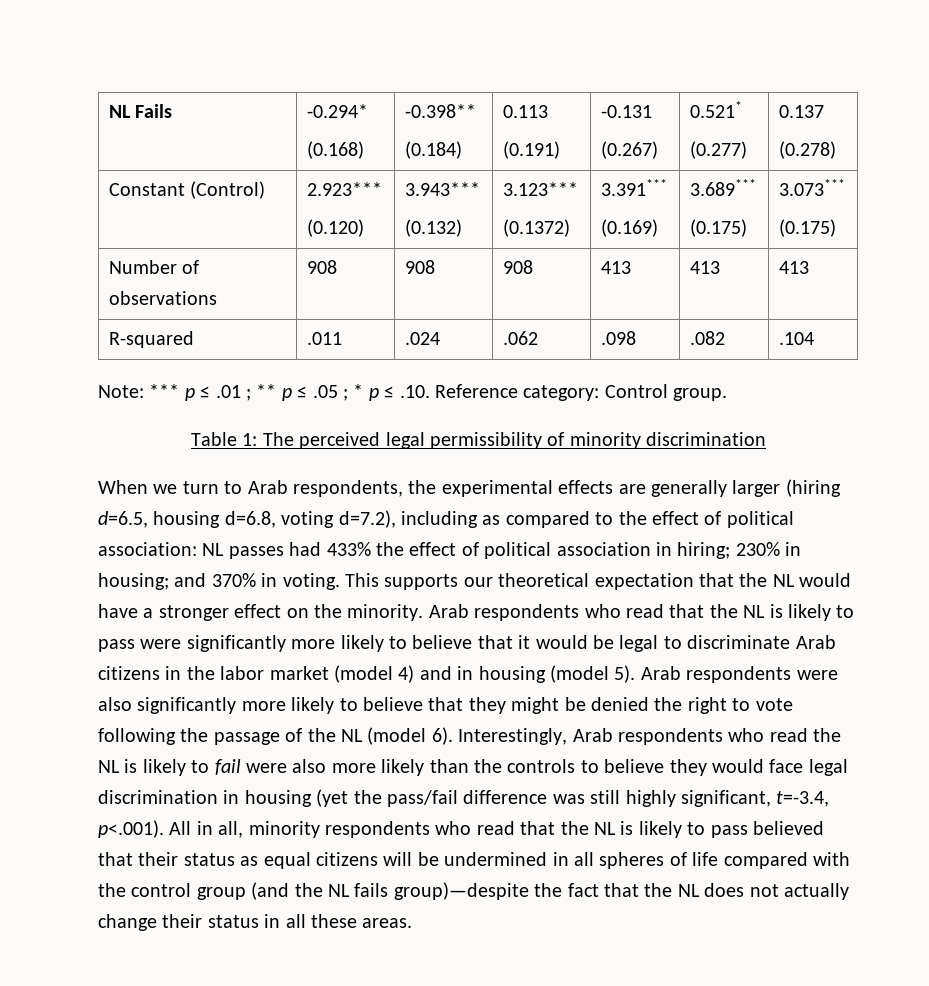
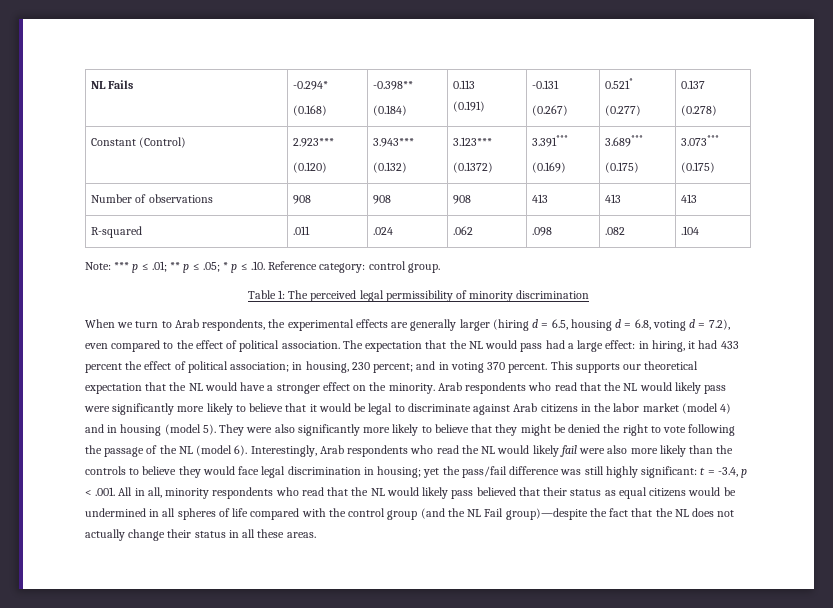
[215,385,252,401] .01 ; -> [151,261,167,272] .01;
[312,385,349,401] .05 ; -> [202,262,220,272] .05;
[604,384,668,398] Control -> [368,261,406,270] control
[98,510,501,528] d=6.5, housing d=6.8, voting d=7.2), including as -> [532,319,730,331] [85,343,108,349] d = 6.5, housing d = 6.8, voting d = 7.2), even
[98,542,802,559] [98,573,340,590] association: NL passes had 433% the effect of political association in hiring; 230% in housing; and 370% in voting. -> [281,340,739,352] [85,361,548,373] association. The expectation that the NL would pass had a large effect: in hiring, it had 433 percent the effect of political association; in housing, 230 percent; and in voting 370 percent.
[769,604,855,621] is likely to -> [639,382,701,394] would likely
(791, 642) none -> [473,404,511,415] against
[640,666,792,683] Arab respondents -> [219,424,245,436] They
[124,759,210,776] is likely to -> [497,445,559,457] would likely
[244,789,349,807] housing (yet -> [377,466,440,478] housing; yet
[680,790,830,807] [98,820,164,838] significant, t=-3.4, p<.001). -> [641,466,748,478] [85,487,116,496] significant: t = -3.4, p < .001.
[620,821,706,838] is likely to -> [386,487,449,499] would likely
[383,852,413,866] will -> [688,487,721,496] would
[354,883,389,897] fails -> [484,508,504,517] Fail

